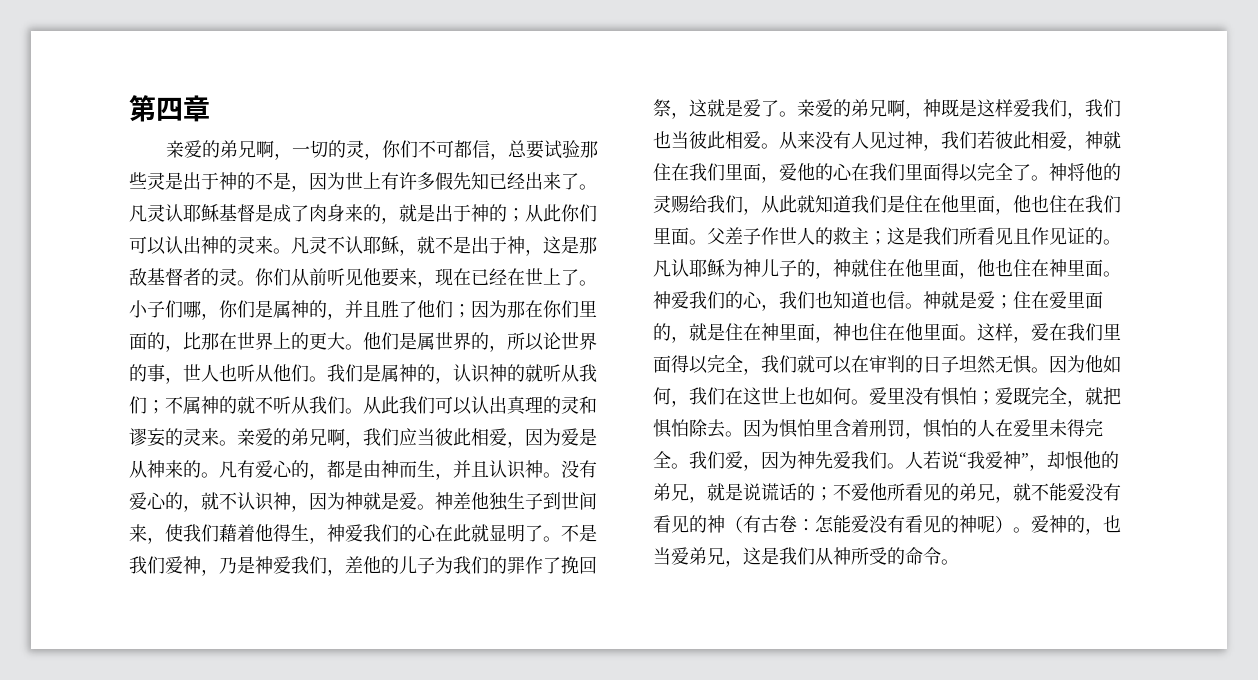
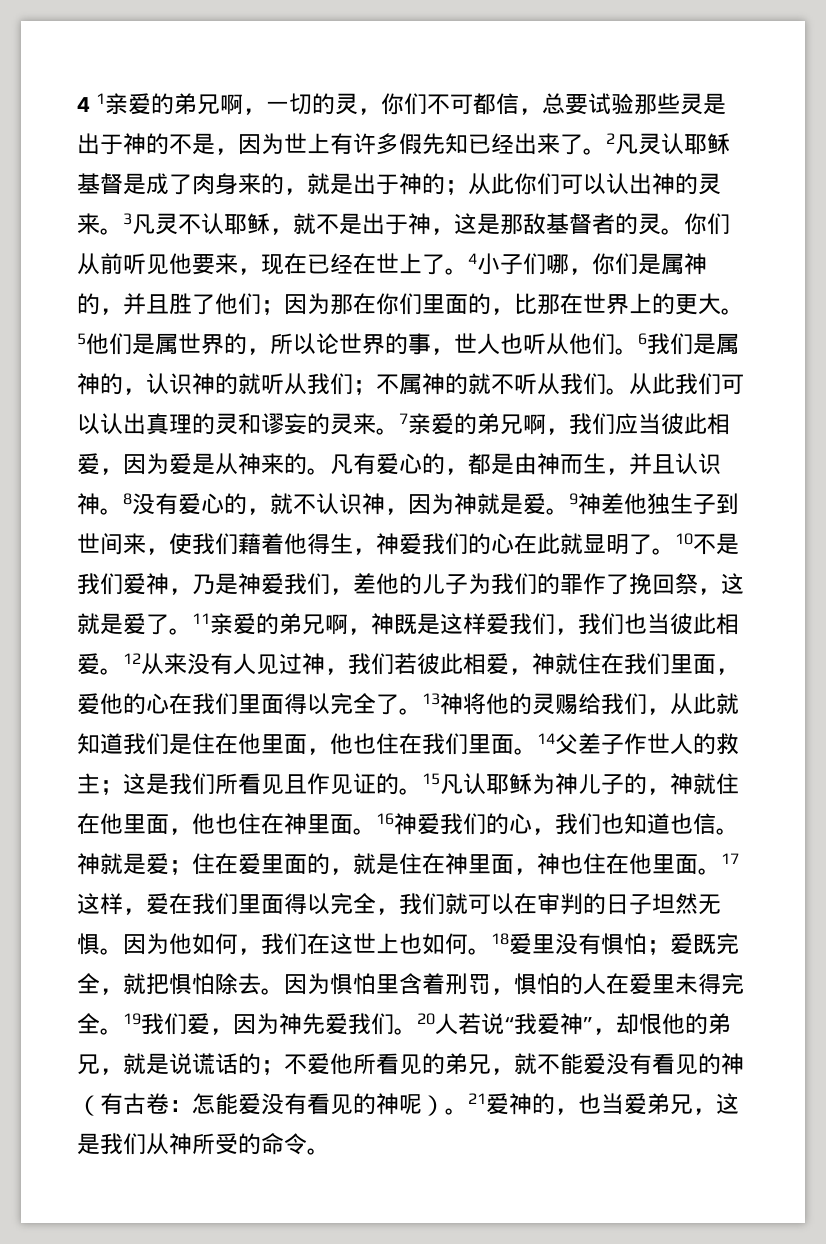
[129,95,210,122] 第四章 // -> [77,93,106,112] 4 1
(597, 187) none -> [606,133,615,144] 2
(291, 251) none -> [123,213,132,225] 3
(597, 283) none -> [468,253,477,264] 4
(363, 347) none -> [77,333,86,345] 5
(327, 379) none -> [638,333,647,345] 6
(237, 443) none -> [399,413,408,424] 7
(561, 475) none -> [123,493,132,505] 8
(435, 507) none -> [569,493,578,505] 9
(561, 539) none -> [675,533,693,545] 10
(797, 114) none -> [192,613,210,624] 11
(779, 146) none -> [123,653,141,664] 12
(1049, 178) none -> [422,693,440,705] 13
(707, 242) none -> [537,733,555,744] 14
(1121, 242) none -> [422,773,440,785] 15
(1121, 274) none -> [376,813,394,825] 16
(977, 338) none -> [721,853,739,864] 17
(869, 402) none -> [491,933,509,945] 18
(689, 466) none -> [123,1013,141,1025] 19
(905, 466) none -> [417,1013,435,1025] 20
(1031, 530) none -> [468,1093,486,1104] 21

